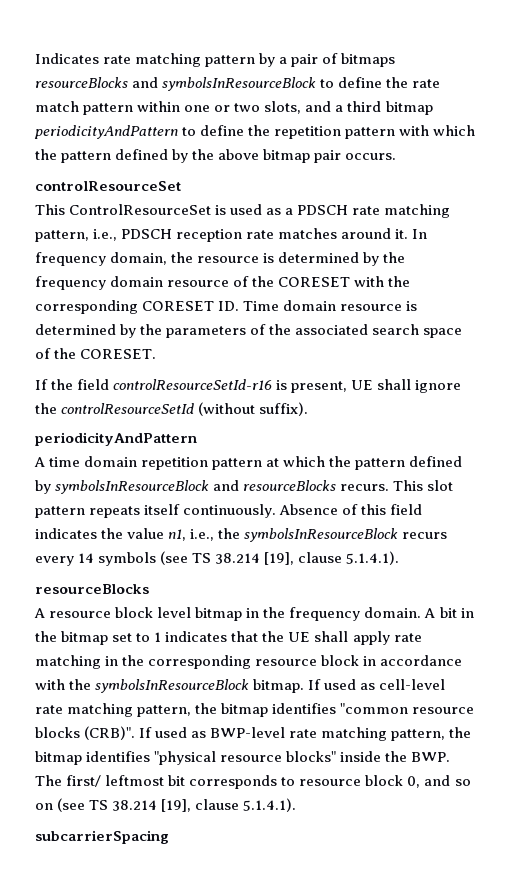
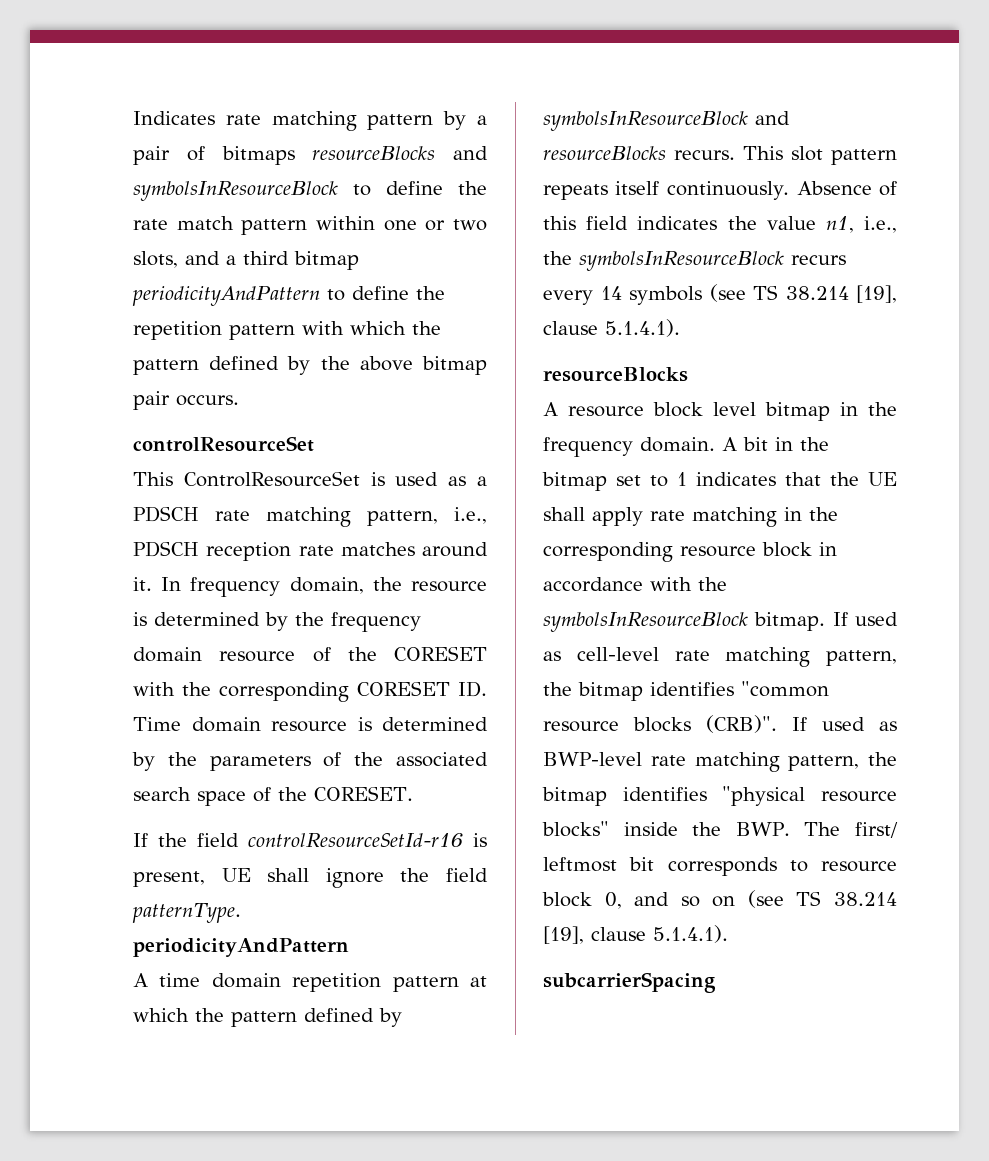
[61,402,309,416] controlResourceSetId (without suffix). -> [446,868,488,882] [132,903,241,923] field patternType.

